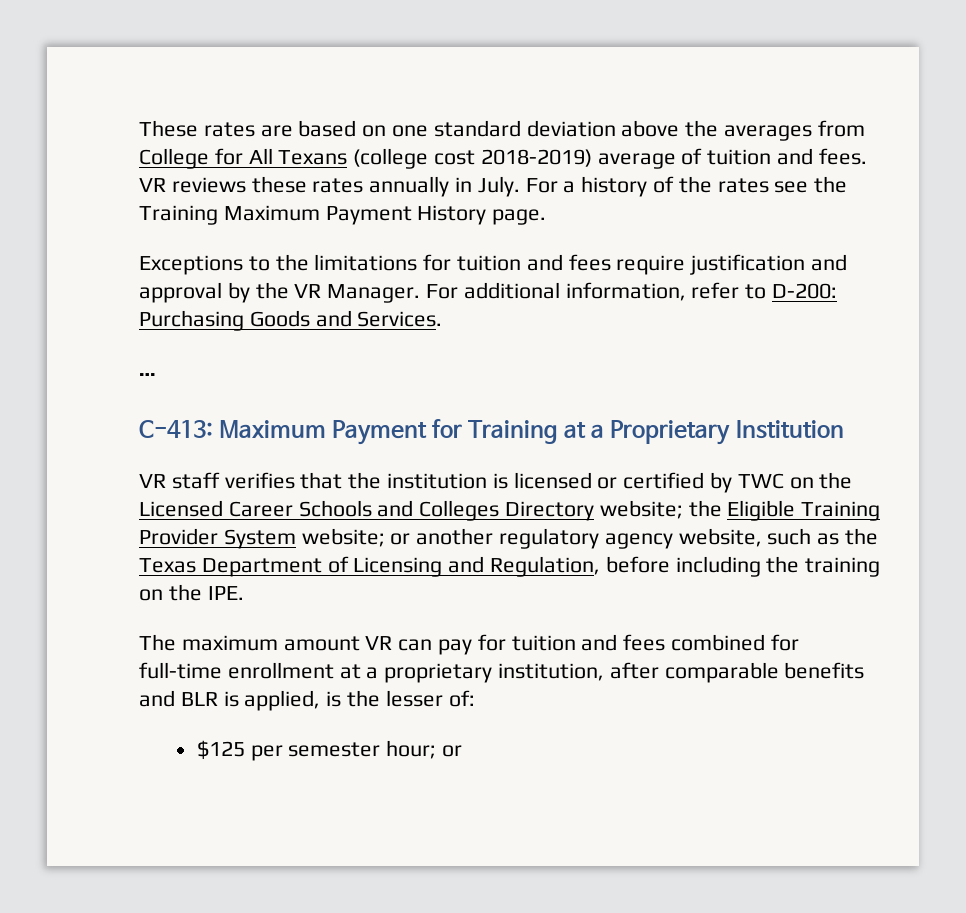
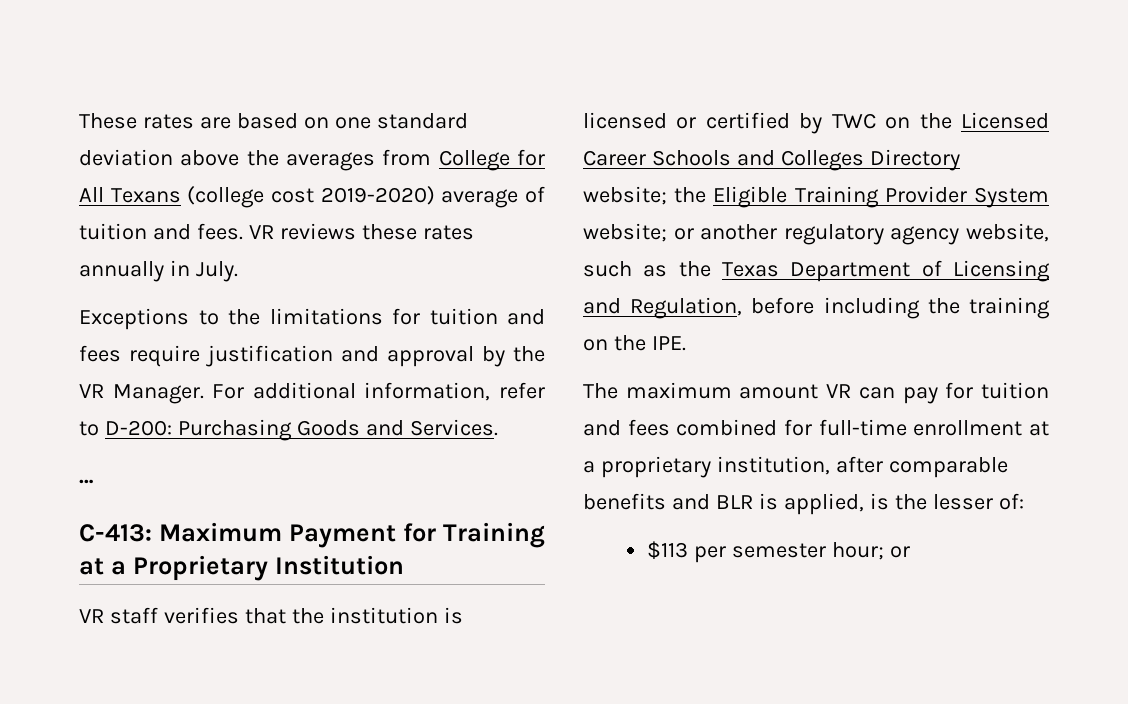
[480,149,592,167] 2018-2019) -> [320,186,435,205] 2019-2020)
[525,176,848,197] [139,205,547,225] For a history of the rates see the Training Maximum Payment History page. -> (238, 271) none
[196,740,245,760] $125 -> [647,541,689,560] $113

